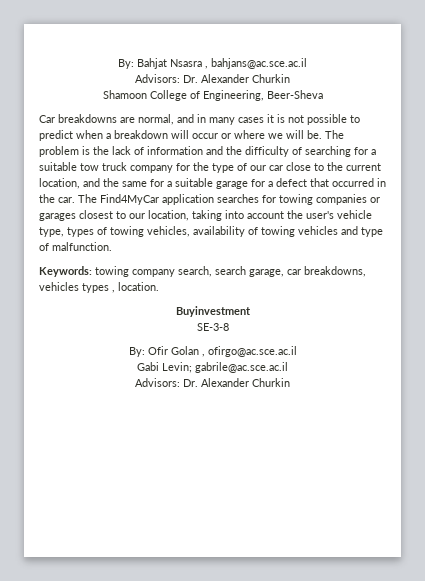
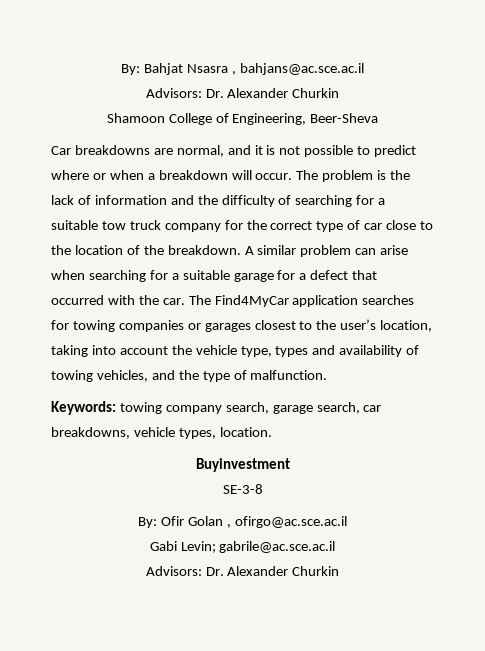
[197,114,264,125] in many cases -> (251, 150) none
(73, 135) none -> [51,170,106,180] where or
[192,130,322,139] occur or where we will be. -> [255,173,293,180] occur.
[212,163,266,173] type of our -> [270,220,361,232] correct type of
[346,163,381,171] [39,178,147,189] current location, and the same -> [74,245,409,257] [51,270,146,282] location of the breakdown. A similar problem can arise when searching
[377,178,386,187] in -> [107,295,135,305] with
[129,213,145,219] our -> [316,319,377,330] the user’s
[306,211,334,219] user's -> (192, 350) none
(94, 232) none -> [312,345,403,357] and availability
[193,226,358,237] availability of towing vehicles and -> [151,370,199,380] and the
[215,266,366,277] [39,282,115,293] search garage, car breakdowns, vehicles types , -> [272,402,382,414] [51,427,216,439] garage search, car breakdowns, vehicle types,

